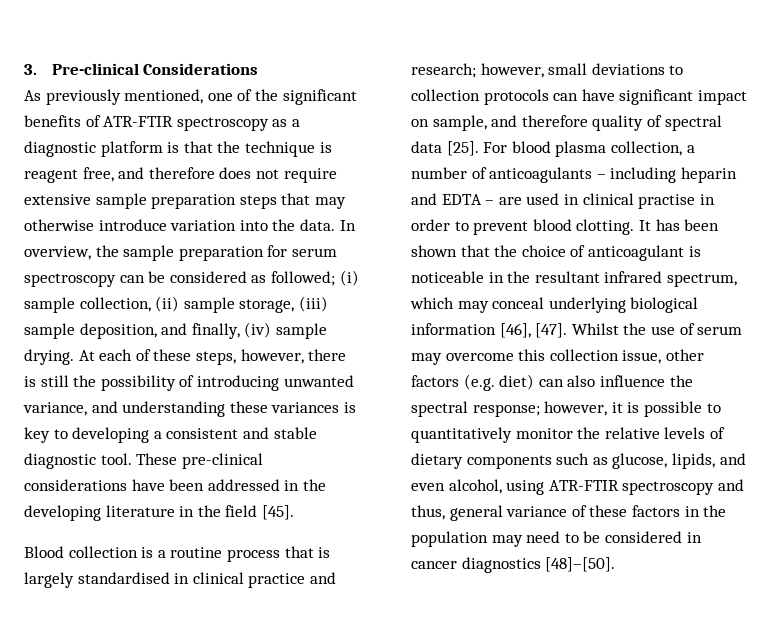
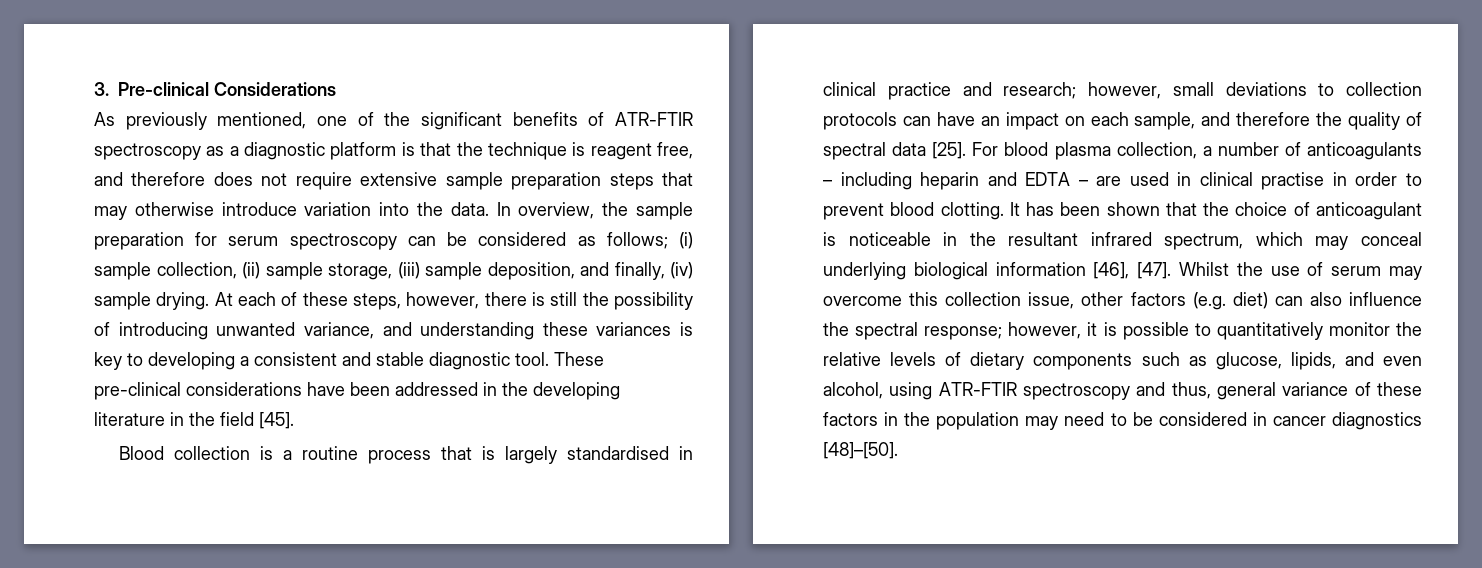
[270,271,335,286] followed; -> [606,232,668,249] follows;
[619,89,694,105] significant -> [980,116,1000,126] an
(429, 123) none -> [1090,112,1129,126] each
(588, 121) none -> [1316,112,1343,126] the

